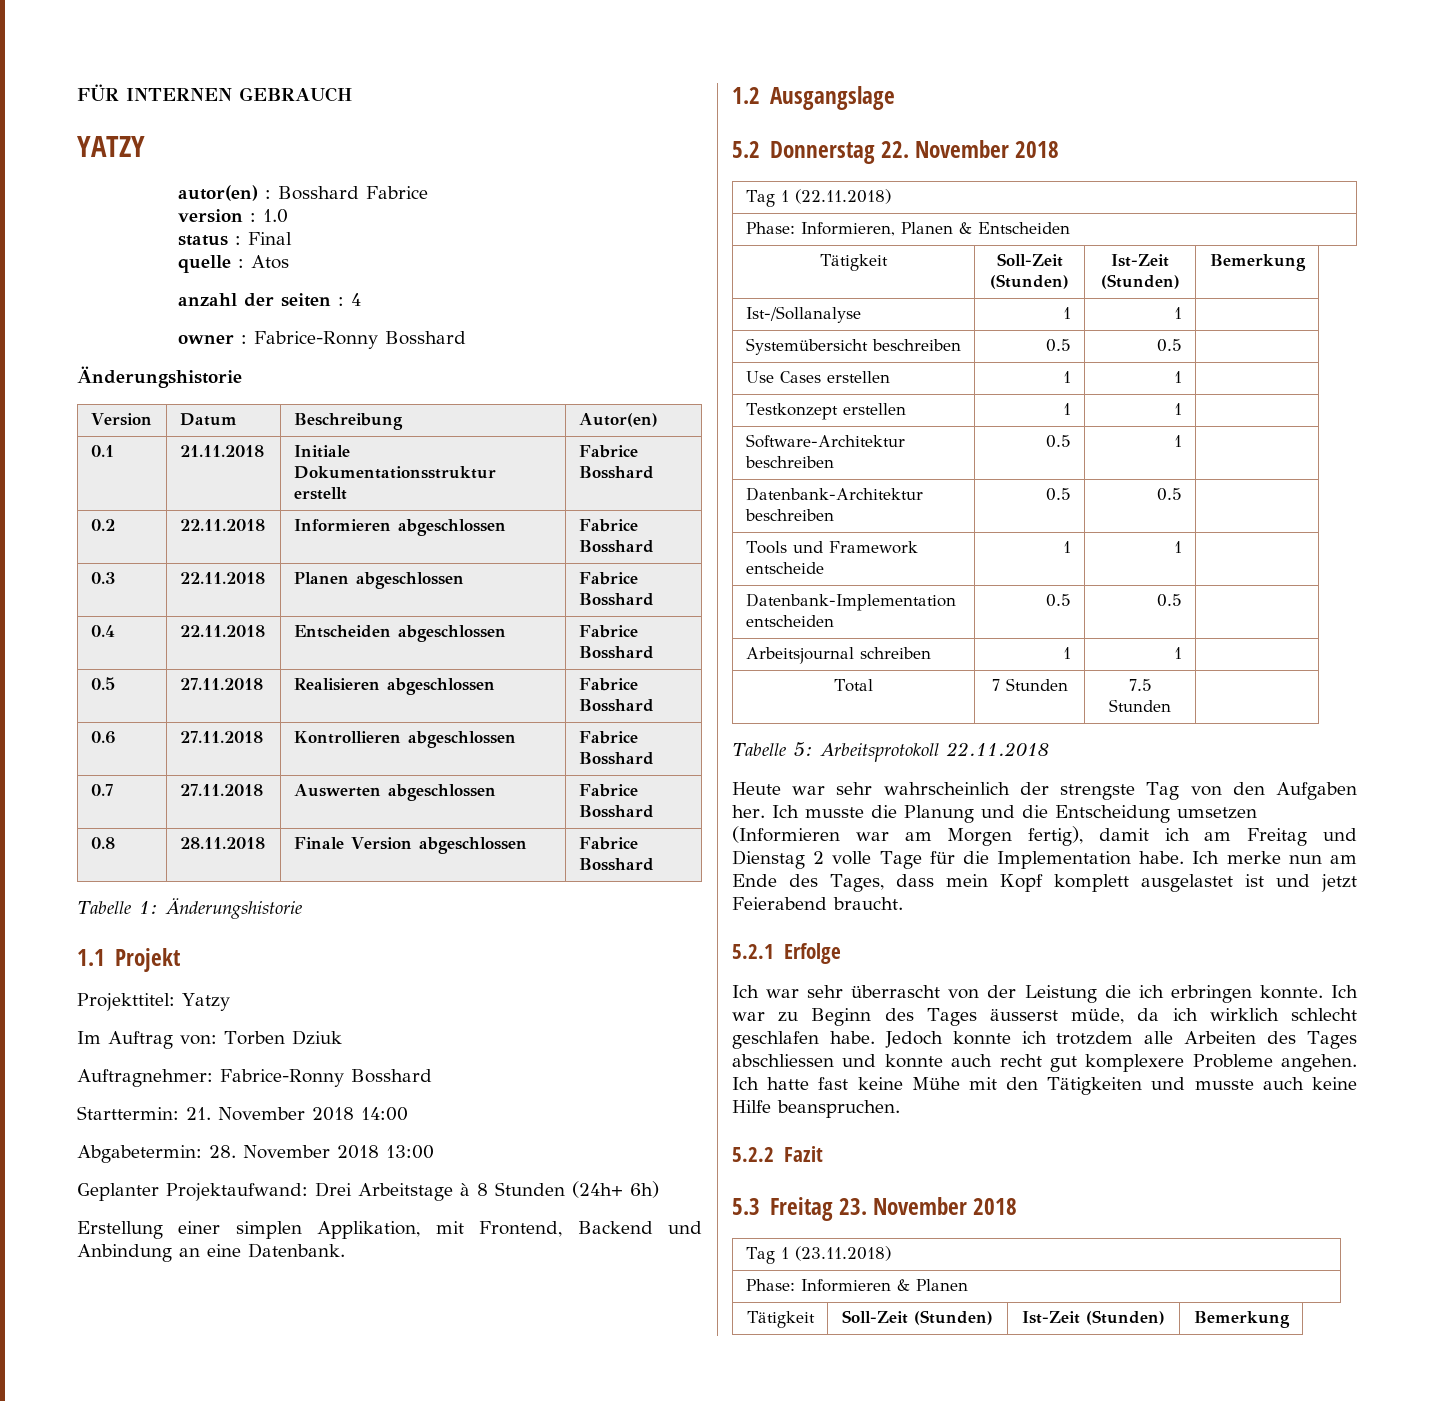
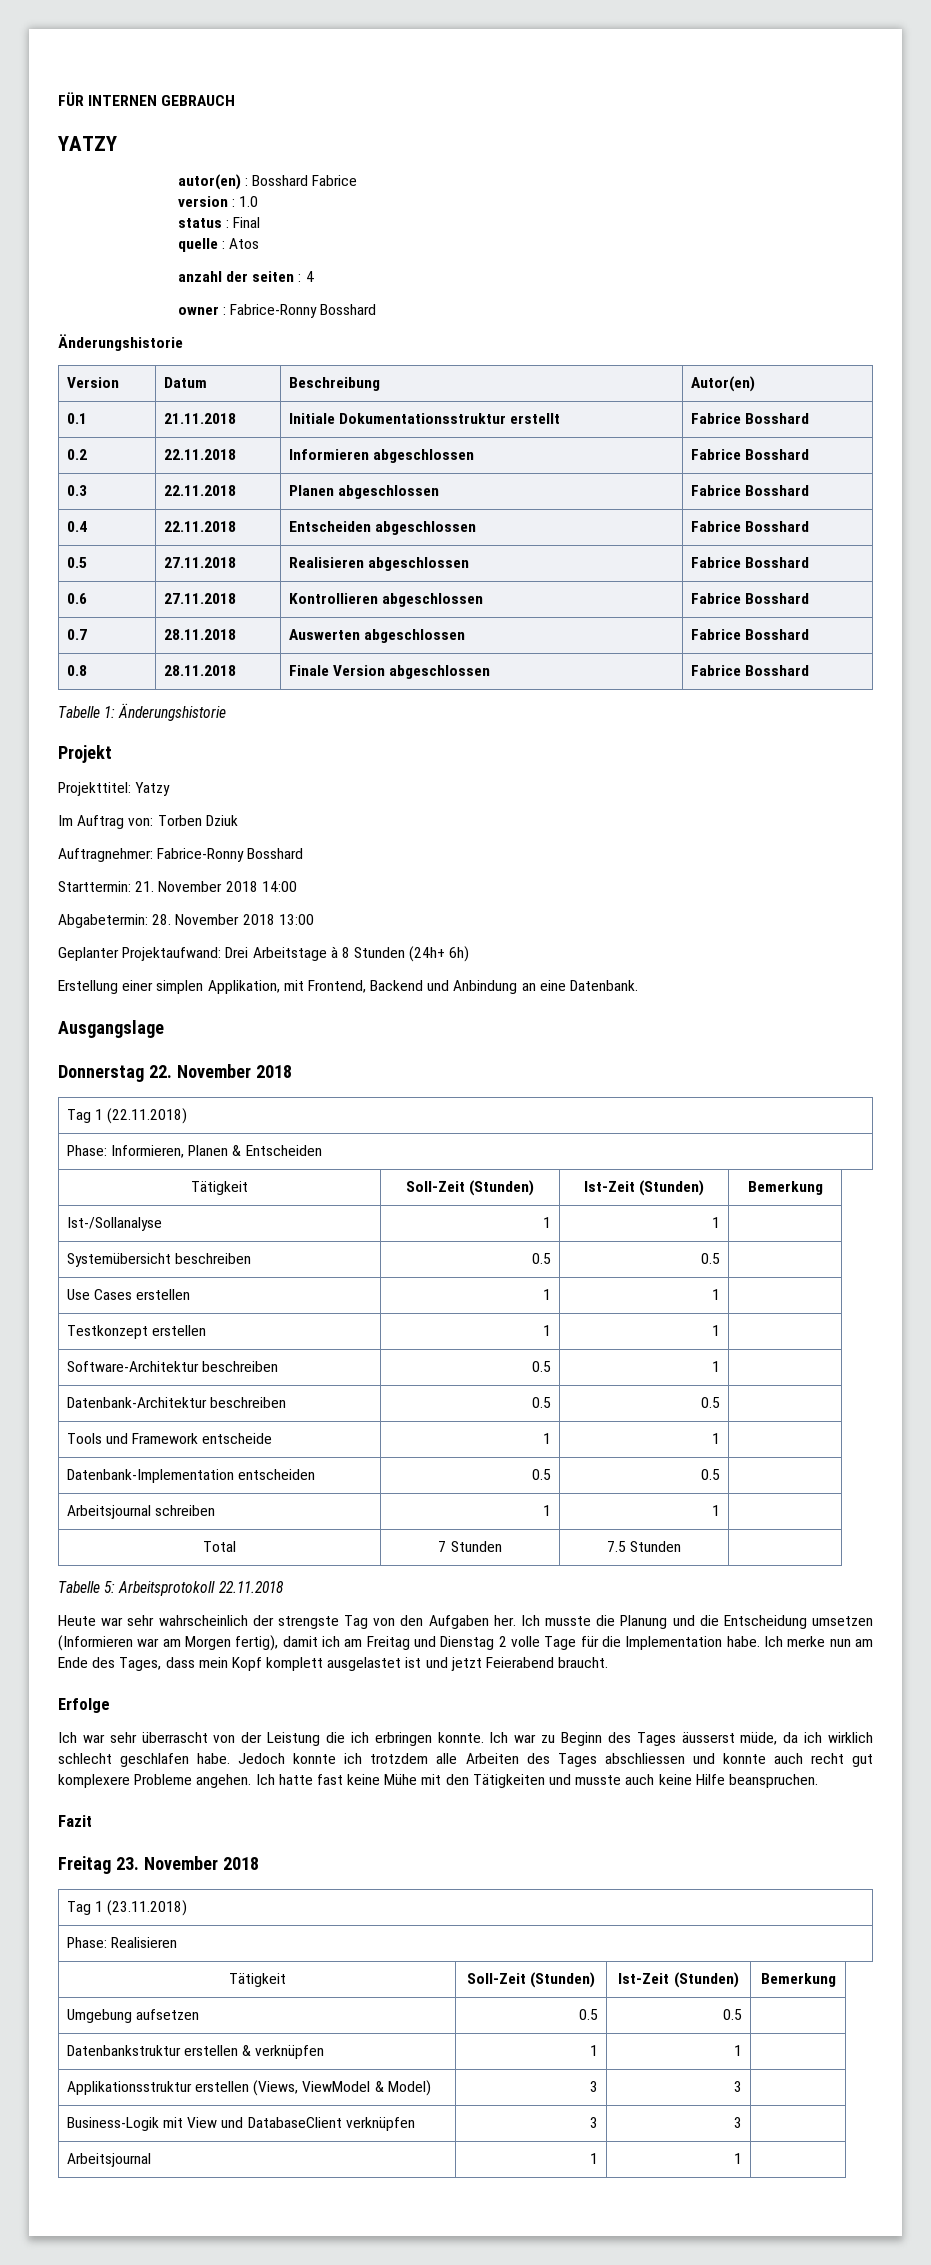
[179,784,263,796] 27.11.2018 -> [163,629,236,640] 28.11.2018
[77,949,105,966] 1.1 -> (227, 712) none
[732,87,760,104] 1.2 -> (639, 985) none
[732,141,760,158] 5.2 -> (164, 1029) none
[732,944,774,959] 5.2.1 -> (609, 1662) none
[732,1147,774,1162] 5.2.2 -> (818, 1781) none
[732,1198,760,1215] 5.3 -> (92, 1821) none
[800,1279,968,1292] [746,1311,815,1328] [842,1310,993,1325] [1022,1310,1165,1325] [1193,1311,1290,1328] Informieren & Planen // Tätigkeit | Soll-Zeit (Stunden) | Ist-Zeit (Stunden) | Bemerkung -> [111,1937,178,1948] [228,1973,286,1987] [466,1972,596,1988] [618,1972,739,1988] [760,1973,836,1987] [66,2009,200,2023] [579,2009,599,2020] [723,2009,743,2020] [66,2045,325,2059] [590,2045,599,2056] [734,2045,743,2056] [66,2080,431,2096] [590,2081,599,2092] [734,2081,743,2092] [66,2117,415,2131] [590,2117,599,2128] [734,2117,743,2128] [66,2153,151,2167] [590,2153,599,2164] [734,2153,743,2164] Realisieren // Tätigkeit | Soll-Zeit (Stunden) | Ist-Zeit (Stunden) | Bemerkung // Umgebung aufsetzen | 0.5 | 0.5 | // Datenbankstruktur erstellen & verknüpfen | 1 | 1 | // Applikationsstruktur erstellen (Views, ViewModel & Model) | 3 | 3 | // Business-Logik mit View und DatabaseClient verknüpfen | 3 | 3 | // Arbeitsjournal | 1 | 1 |

